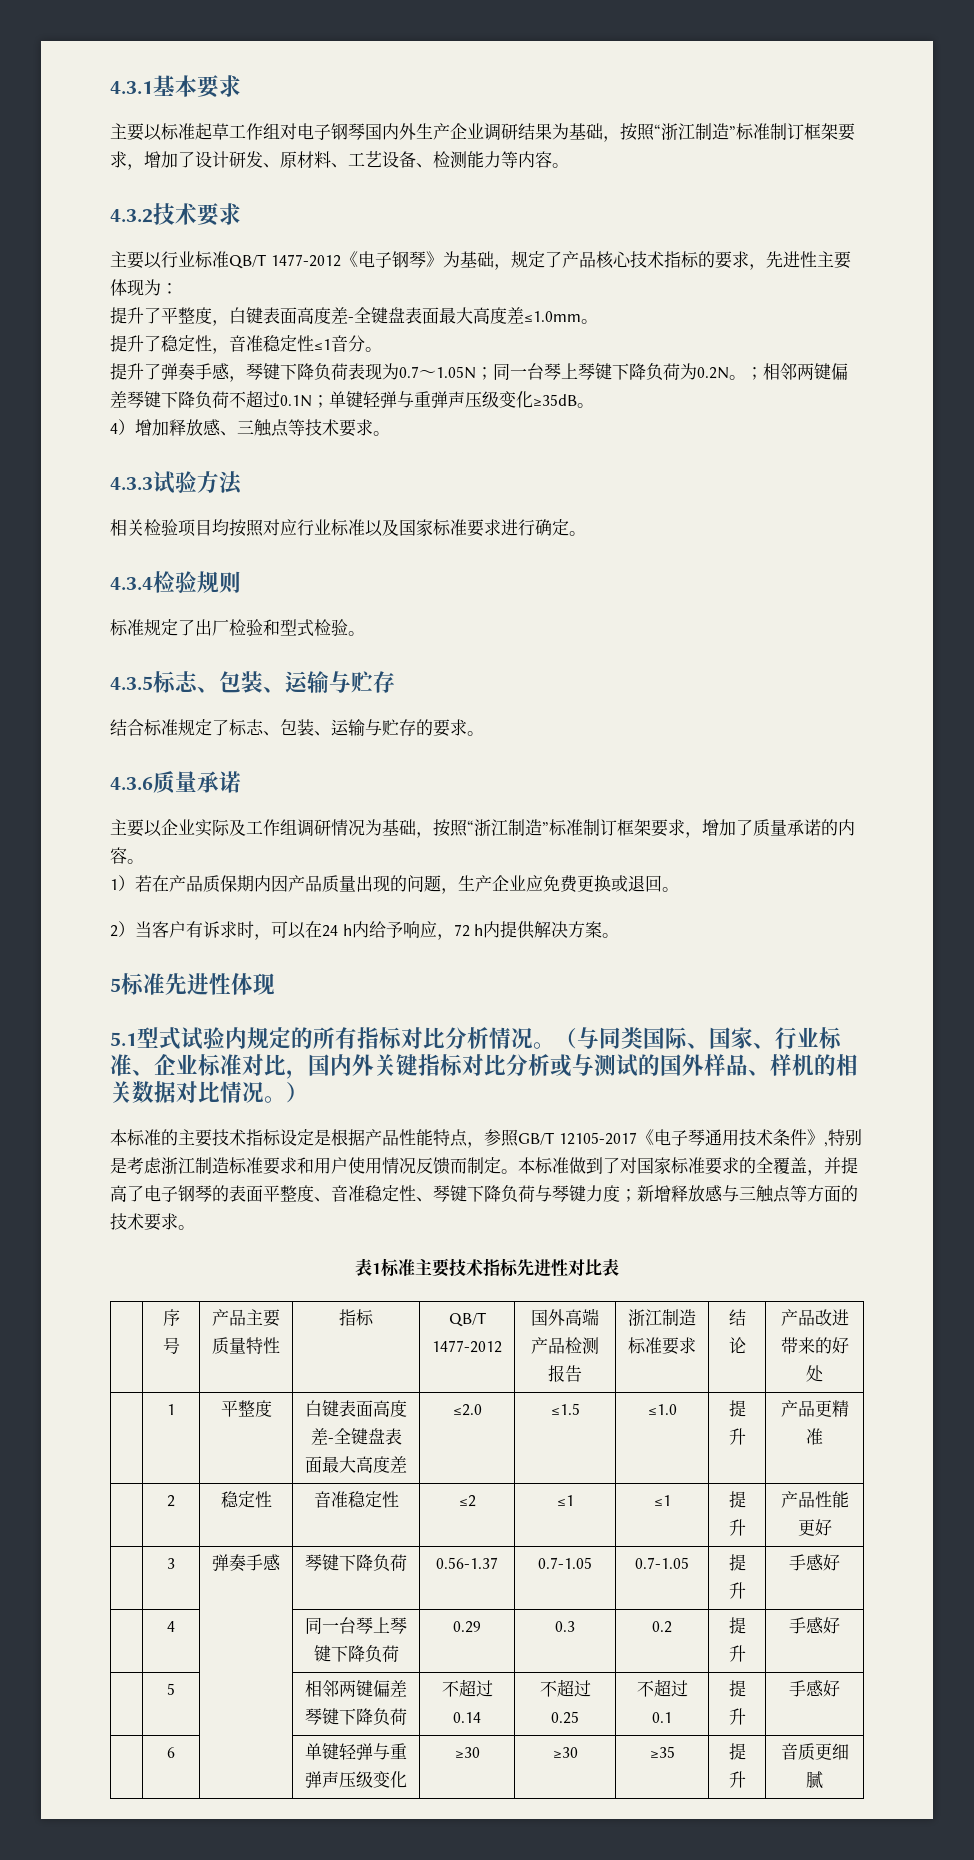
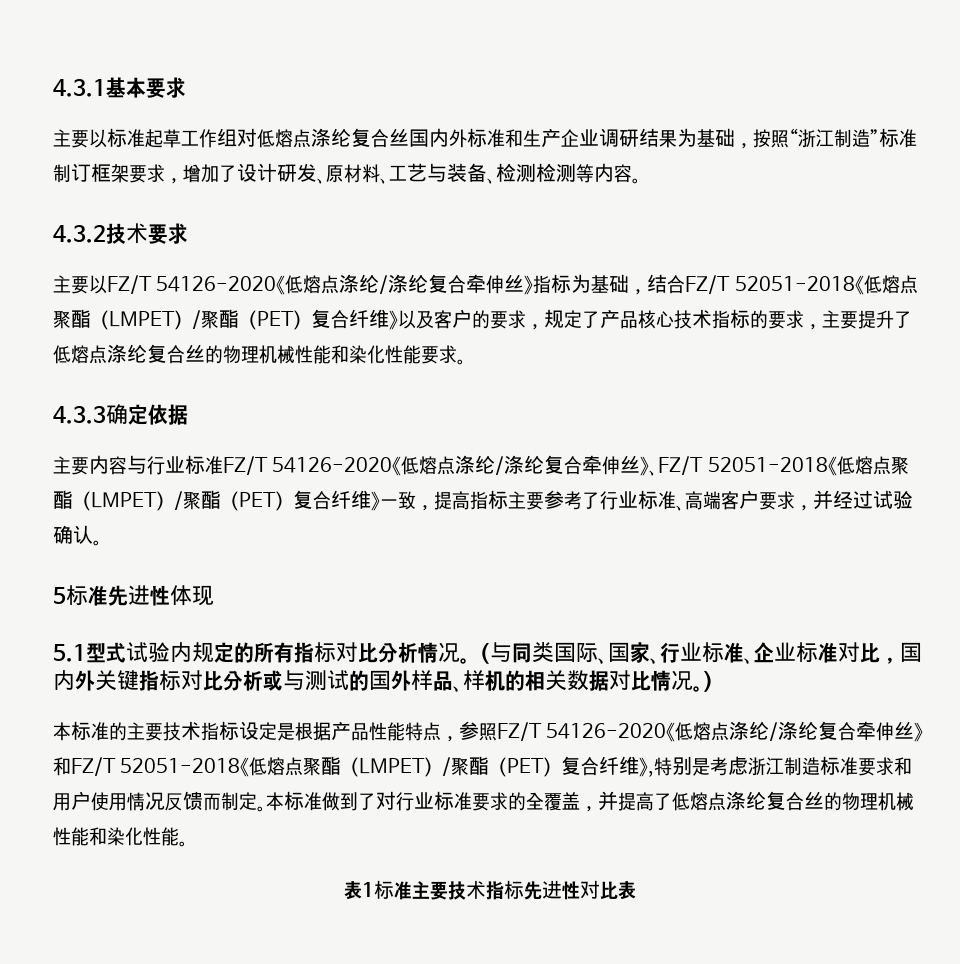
[297,123,416,140] 电子钢琴国内外 -> [257,128,523,148] 低熔点涤纶复合丝国内外标准和
[382,151,399,168] 设 -> [427,163,467,182] 与装
[467,151,501,168] 能力 -> [536,163,576,182] 检测
[161,251,494,269] 行业标准QB/T 1477-2012《电子钢琴》为基础 -> [107,274,918,295] [53,309,526,330] FZ/T 54126-2020《低熔点涤纶/涤纶复合牵伸丝》指标为基础，结合FZ/T 52051-2018《低熔点聚酯（LMPET）/聚酯（PET）复合纤维》以及客户的要求
[765,251,851,269] [110,279,178,296] [110,307,598,326] [110,335,382,354] [110,363,848,382] [110,390,594,409] [110,419,390,437] [110,471,243,495] [110,519,586,537] [110,571,241,594] [110,619,365,637] [110,671,395,693] [110,719,484,737] [110,771,241,793] [110,819,855,838] [110,847,144,864] [110,875,679,894] [110,921,603,940] 先进性主要体现为： // 提升了平整度，白键表面高度差-全键盘表面最大高度差≤1.0mm。 // 提升了稳定性，音准稳定性≤1音分。 // 提升了弹奏手感，琴键下降负荷表现为0.7～1.05N；同一台琴上琴键下降负荷为0.2N。；相邻两键偏差琴键下降负荷不超过0.1N；单键轻弹与重弹声压级变化≥35dB。 // 4）增加释放感、三触点等技术要求。 // 4.3.3试验方法 // 相关检验项目均按照对应行业标准以及国家标准要求进行确定。 // 4.3.4检验规则 // 标准规定了出厂检验和型式检验。 // 4.3.5标志、包装、运输与贮存 // 结合标准规定了标志、包装、运输与贮存的要求。 // 4.3.6质量承诺 // 主要以企业实际及工作组调研情况为基础，按照“浙江制造”标准制订框架要求，增加了质量承诺的内容。 // 1）若在产品质保期内因产品质量出现的问题，生产企业应免费更换或退回。 // 2）当客户有诉求时，可以在24 h内给予响应，72 h内提供解决方案 -> [822,310,912,329] [53,344,466,365] [53,404,188,425] [53,455,909,476] [53,490,913,511] [53,525,93,544] 主要提升了低熔点涤纶复合丝的物理机械性能和染化性能要求。 // 4.3.3确定依据 // 主要内容与行业标准FZ/T 54126-2020《低熔点涤纶/涤纶复合牵伸丝》、FZ/T 52051-2018《低熔点聚酯（LMPET）/聚酯（PET）复合纤维》一致，提高指标主要参考了行业标准、高端客户要求，并经过试验确认
[518,1129,807,1146] GB/T 12105-2017《电子琴通用技术条件 -> [497,721,924,742] [53,756,640,777] FZ/T 54126-2020《低熔点涤纶/涤纶复合牵伸丝》和FZ/T 52051-2018《低熔点聚酯（LMPET）/聚酯（PET）复合纤维
[637,1157,671,1175] 国家 -> [396,792,434,811] 行业
[144,1185,858,1203] [110,1213,178,1231] 电子钢琴的表面平整度、音准稳定性、琴键下降负荷与琴键力度；新增释放感与三触点等方面的技术要求 -> [672,791,914,811] [53,827,179,846] 低熔点涤纶复合丝的物理机械性能和染化性能
[162,1309,180,1326] [162,1337,180,1354] [212,1309,280,1327] [212,1337,280,1355] [339,1309,374,1326] [448,1312,486,1327] [432,1340,502,1353] [531,1308,599,1326] [531,1337,599,1354] [548,1365,582,1382] [628,1309,696,1327] [628,1337,696,1355] [728,1309,746,1326] [728,1337,746,1354] [780,1309,849,1326] [780,1337,849,1354] [806,1365,823,1382] [167,1404,175,1415] [220,1400,272,1417] [305,1400,407,1417] [310,1428,402,1445] [305,1456,407,1473] [452,1404,482,1416] [550,1403,580,1415] [647,1404,677,1415] [728,1400,746,1417] [728,1428,746,1445] [780,1400,849,1417] [806,1428,823,1445] [167,1495,175,1507] [220,1491,272,1508] [313,1491,399,1508] [458,1495,476,1507] [556,1495,574,1506] [653,1495,671,1506] [728,1491,746,1508] [728,1519,746,1536] [780,1491,849,1508] [797,1519,832,1536] [167,1558,175,1569] [212,1554,281,1572] [305,1554,407,1572] [436,1557,498,1569] [538,1557,592,1569] [635,1557,689,1569] [728,1554,746,1571] [728,1582,746,1599] [789,1554,840,1571] [167,1621,175,1632] [305,1617,407,1634] [313,1645,399,1663] [453,1621,481,1633] [555,1621,575,1632] [652,1621,672,1633] [728,1617,746,1634] [728,1645,746,1662] [789,1617,840,1634] [167,1683,175,1695] [305,1680,407,1697] [305,1708,407,1726] [441,1679,493,1697] [453,1712,481,1723] [539,1679,591,1697] [551,1711,579,1724] [636,1679,688,1697] [652,1712,672,1723] [728,1680,746,1697] [728,1708,746,1725] [789,1680,840,1697] [167,1747,175,1758] [305,1743,407,1760] [305,1771,407,1788] [454,1747,480,1758] [552,1747,578,1758] [649,1746,675,1758] [728,1743,746,1760] [728,1771,746,1788] [780,1743,849,1761] [806,1771,823,1789] // | 序号 | 产品主要质量特性 | 指标 | QB/T 1477-2012 | 国外高端产品检测报告 | 浙江制造标准要求 | 结论 | 产品改进带来的好处 // | 1 | 平整度 | 白键表面高度差-全键盘表面最大高度差 | ≤2.0 | ≤1.5 | ≤1.0 | 提升 | 产品更精准 // | 2 | 稳定性 | 音准稳定性 | ≤2 | ≤1 | ≤1 | 提升 | 产品性能更好 // | 3 | 弹奏手感 | 琴键下降负荷 | 0.56-1.37 | 0.7-1.05 | 0.7-1.05 | 提升 | 手感好 // | 4 | | 同一台琴上琴键下降负荷 | 0.29 | 0.3 | 0.2 | 提升 | 手感好 // | 5 | | 相邻两键偏差琴键下降负荷 | 不超过0.14 | 不超过0.25 | 不超过0.1 | 提升 | 手感好 // | 6 | | 单键轻弹与重弹声压级变化 | ≥30 | ≥30 | ≥35 | 提升 | 音质更细腻 -> (636, 890) none

